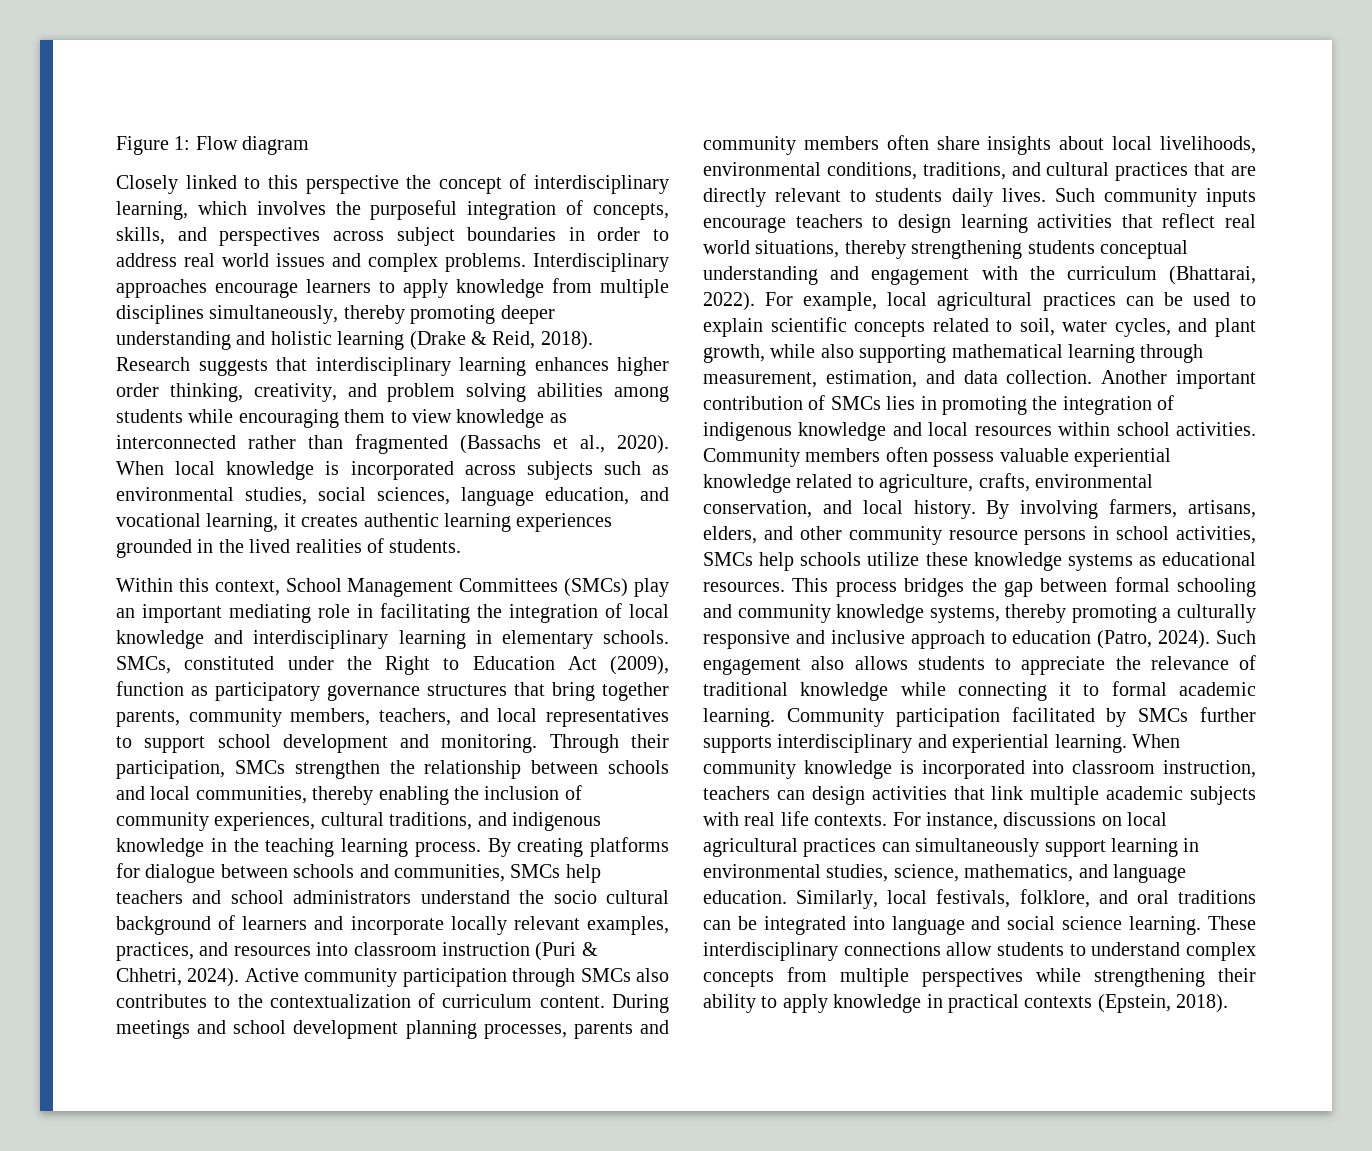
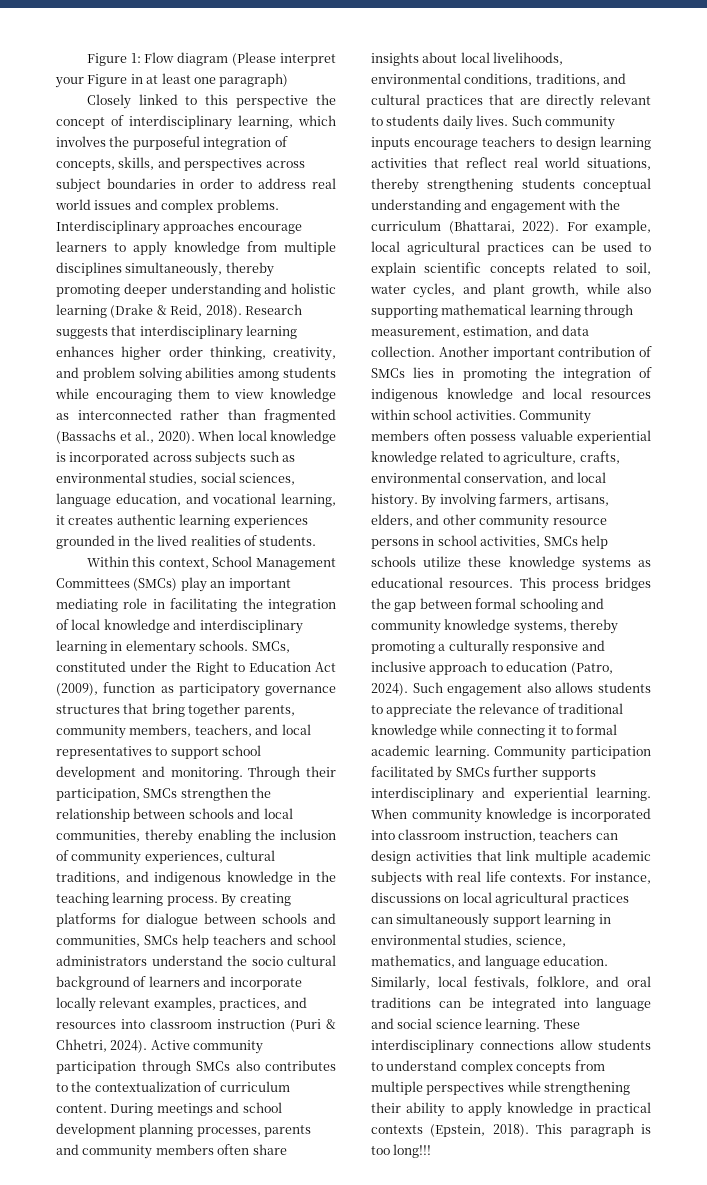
(310, 145) none -> [232,52,336,66] [55,73,289,88] (Please interpret your Figure in at least one paragraph)
(1229, 1003) none -> [536,1123,651,1137] [371,1144,432,1158] This paragraph is too long!!!

